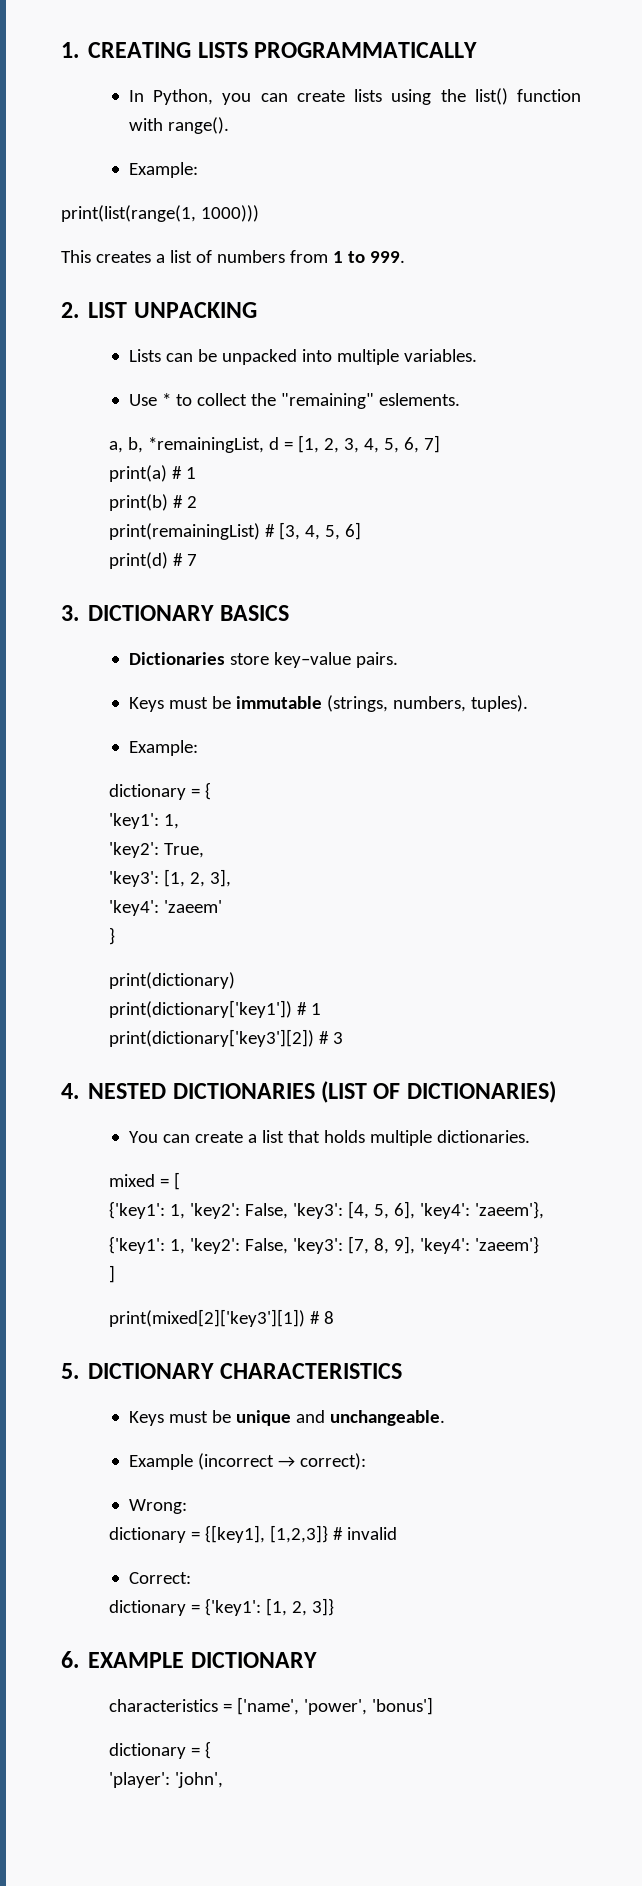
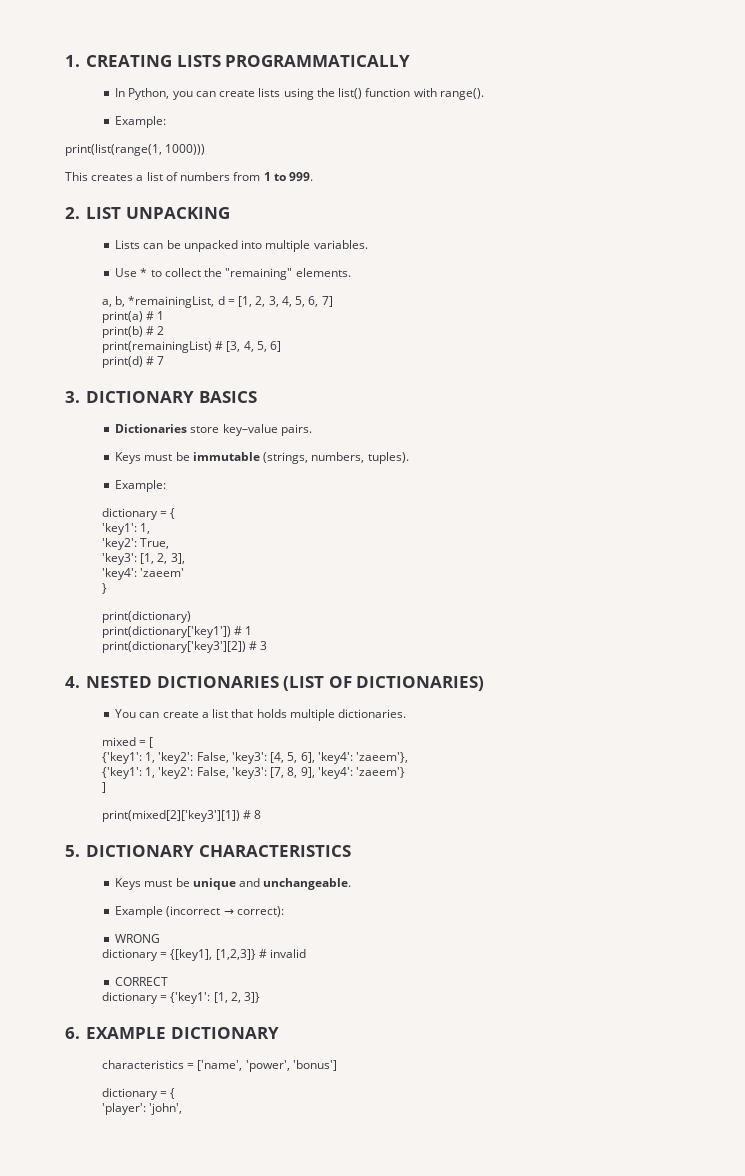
[378,393,460,406] eslements. -> [295,268,351,277] elements.
[128,1499,187,1514] Wrong: -> [115,934,161,943] WRONG
[128,1572,191,1584] Correct: -> [115,977,169,986] CORRECT

